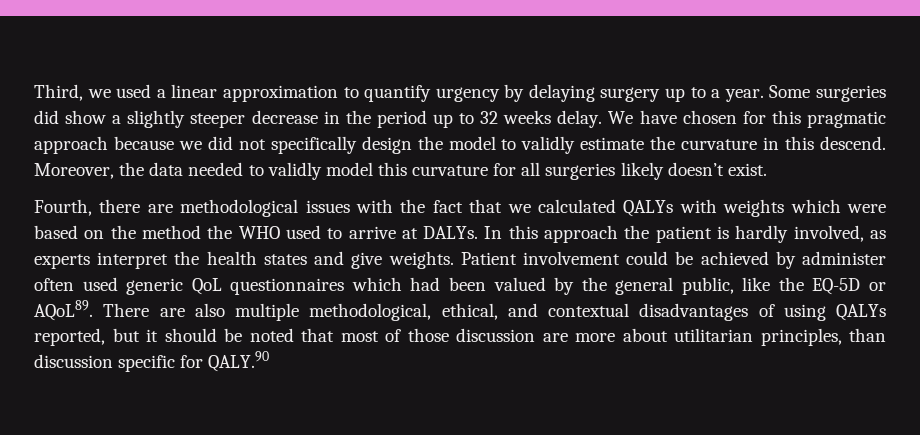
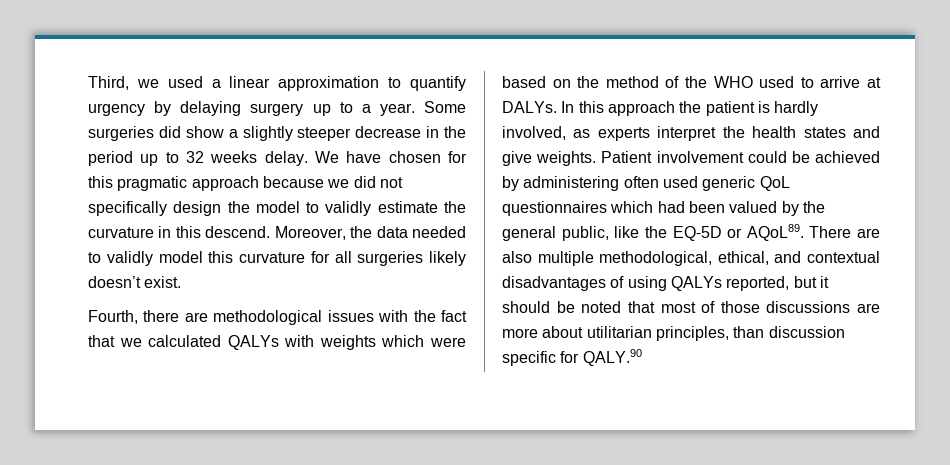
(201, 232) none -> [665,76,680,88] of
[801,251,886,265] administer -> [523,176,620,191] administering
[456,328,535,342] discussion -> [766,301,851,313] discussions

